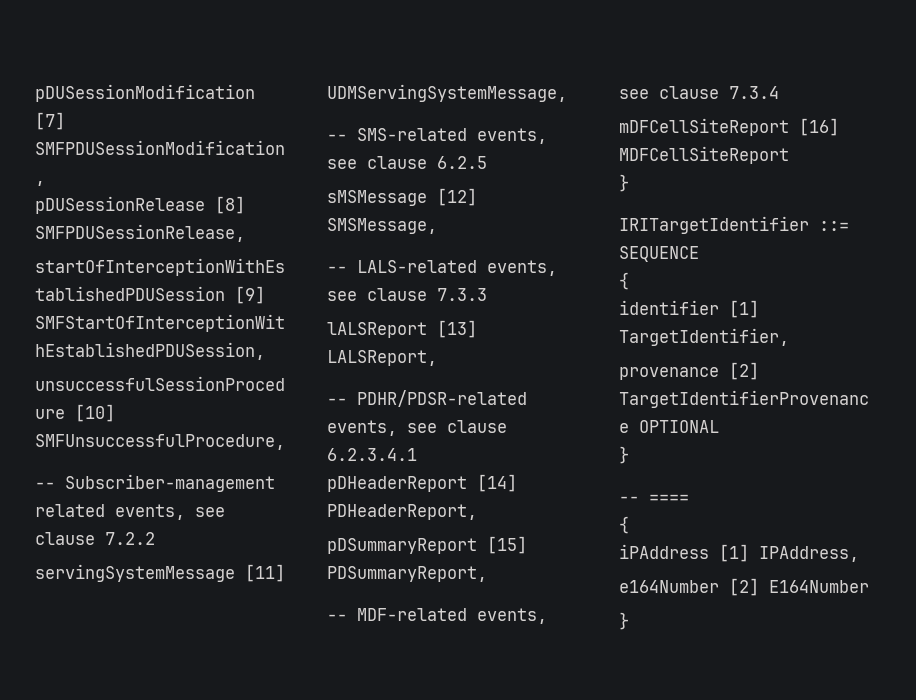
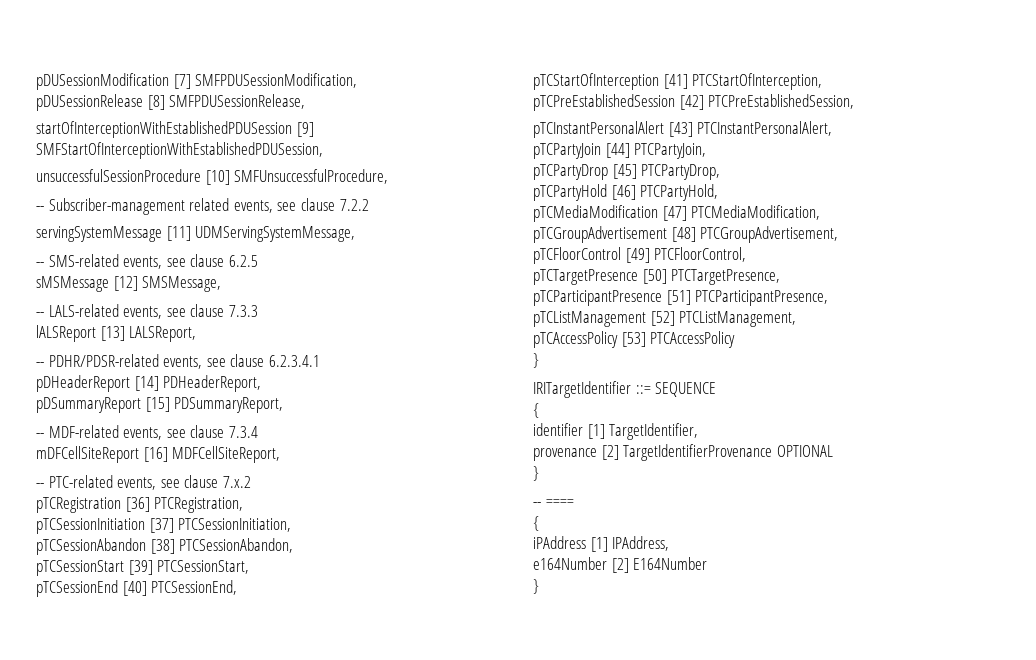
[619,146,789,164] MDFCellSiteReport -> [172,446,281,463] [36,475,251,490] [36,497,244,513] [36,518,292,534] [36,538,294,555] [36,560,250,576] [36,580,238,597] [533,73,823,90] [533,94,855,111] [533,121,833,138] [533,143,707,159] [533,164,721,180] [533,184,719,201] [533,205,821,222] [533,226,839,243] [533,247,747,264] [533,269,781,285] [533,290,829,306] [533,311,797,327] [533,331,736,348] MDFCellSiteReport, // -- PTC-related events, see clause 7.x.2 // pTCRegistration [36] PTCRegistration, // pTCSessionInitiation [37] PTCSessionInitiation, // pTCSessionAbandon [38] PTCSessionAbandon, // pTCSessionStart [39] PTCSessionStart, // pTCSessionEnd [40] PTCSessionEnd, // pTCStartOfInterception [41] PTCStartOfInterception, // pTCPreEstablishedSession [42] PTCPreEstablishedSession, // pTCInstantPersonalAlert [43] PTCInstantPersonalAlert, // pTCPartyJoin [44] PTCPartyJoin, // pTCPartyDrop [45] PTCPartyDrop, // pTCPartyHold [46] PTCPartyHold, // pTCMediaModification [47] PTCMediaModification, // pTCGroupAdvertisement [48] PTCGroupAdvertisement, // pTCFloorControl [49] PTCFloorControl, // pTCTargetPresence [50] PTCTargetPresence, // pTCParticipantPresence [51] PTCParticipantPresence, // pTCListManagement [52] PTCListManagement, // pTCAccessPolicy [53] PTCAccessPolicy

